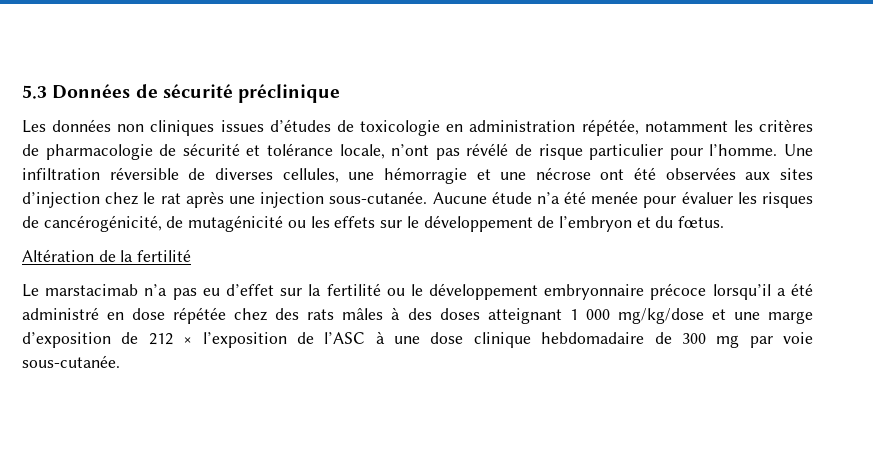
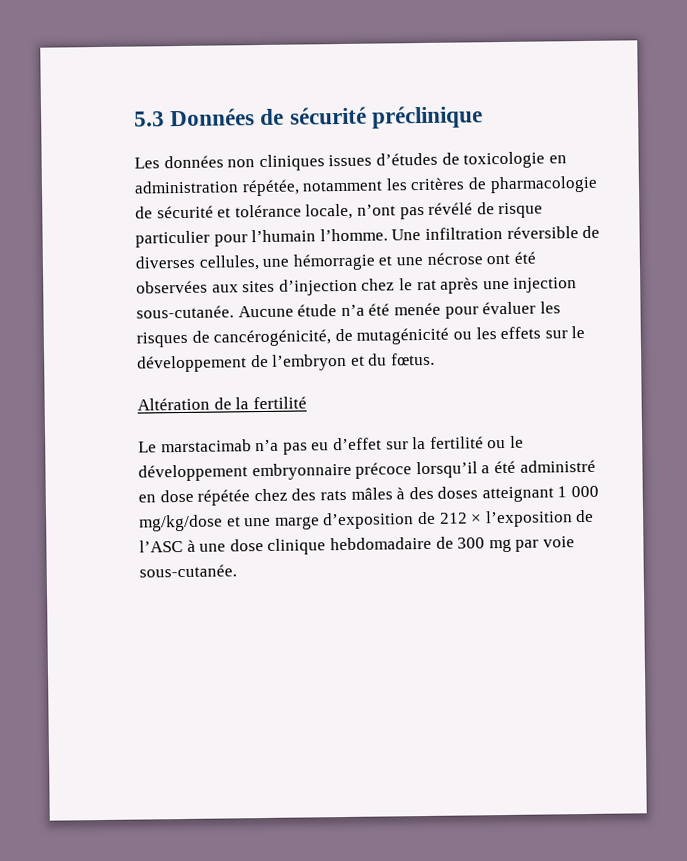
(703, 154) none -> [251,229,317,243] l’humain

